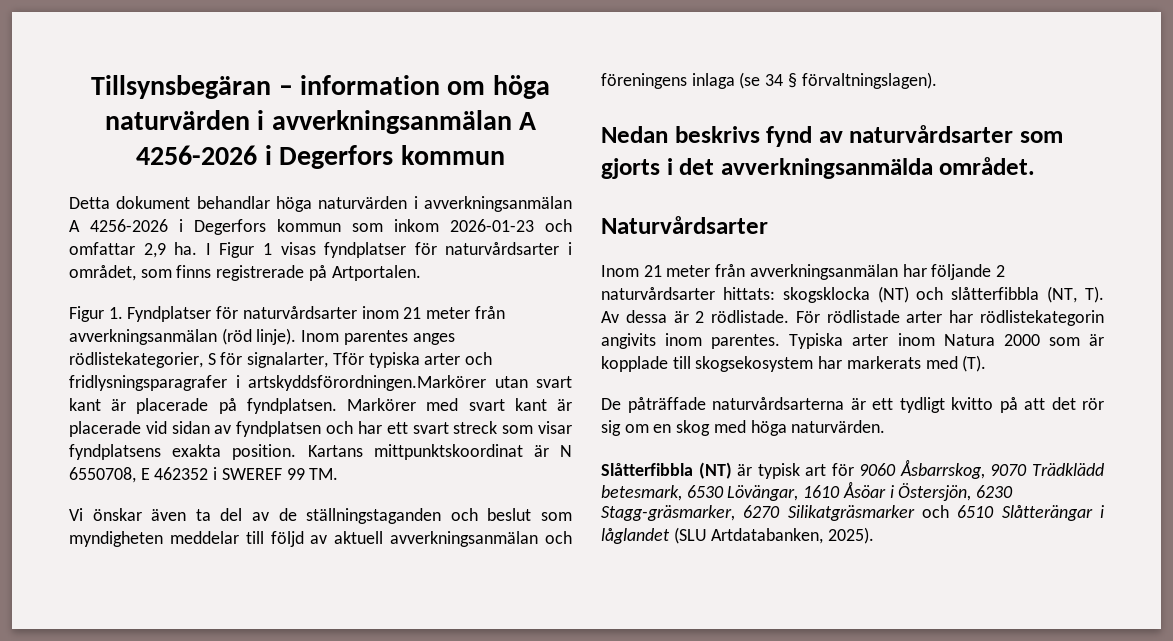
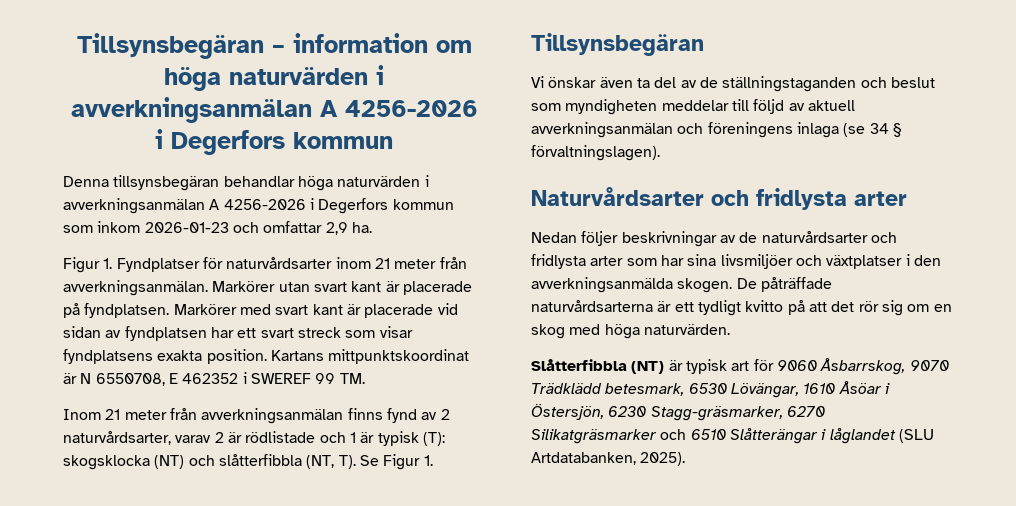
[69,196,191,209] Detta dokument -> [63,175,220,191] Denna tillsynsbegäran
[205,242,572,258] [69,265,421,281] I Figur 1 visas fyndplatser för naturvårdsarter i området, som finns registrerade på Artportalen. -> (372, 227) none
[69,328,455,345] [69,352,493,368] [69,375,486,391] avverkningsanmälan (röd linje). Inom parentes anges rödlistekategorier, S för signalarter, Tför typiska arter och fridlysningsparagrafer i artskyddsförordningen.Markörer -> [63,280,276,296] avverkningsanmälan. Markörer
[326,421,354,434] och -> (207, 333) none
(339, 474) none -> [63,408,450,424] [63,431,445,446] [63,454,433,470] [531,33,704,56] // Inom 21 meter från avverkningsanmälan finns fynd av 2 naturvårdsarter, varav 2 är rödlistade och 1 är typisk (T): skogsklocka (NT) och slåtterfibbla (NT, T). Se Figur 1. // Tillsynsbegäran
[601,125,1064,147] [601,157,1036,179] [601,216,768,234] [601,264,1006,280] [601,286,1104,303] [601,310,1104,326] [601,333,1104,349] [601,355,987,372] Nedan beskrivs fynd av naturvårdsarter som gjorts i det avverkningsanmälda området. // Naturvårdsarter // Inom 21 meter från avverkningsanmälan har följande 2 naturvårdsarter hittats: skogsklocka (NT) och slåtterfibbla (NT, T). Av dessa är 2 rödlistade. För rödlistade arter har rödlistekategorin angivits inom parentes. Typiska arter inom Natura 2000 som är kopplade till skogsekosystem har markerats med (T). // -> [531,186,907,210] [531,231,897,247] [531,254,941,269] [531,277,733,293] Naturvårdsarter och fridlysta arter // Nedan följer beskrivningar av de naturvårdsarter och fridlysta arter som har sina livsmiljöer och växtplatser i den avverkningsanmälda skogen.

